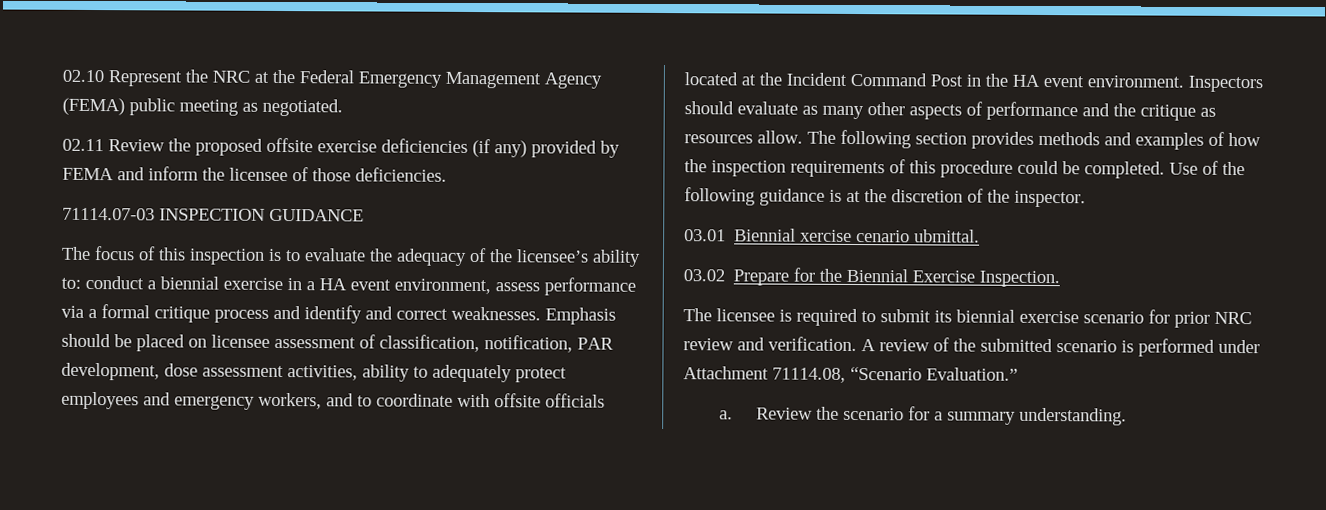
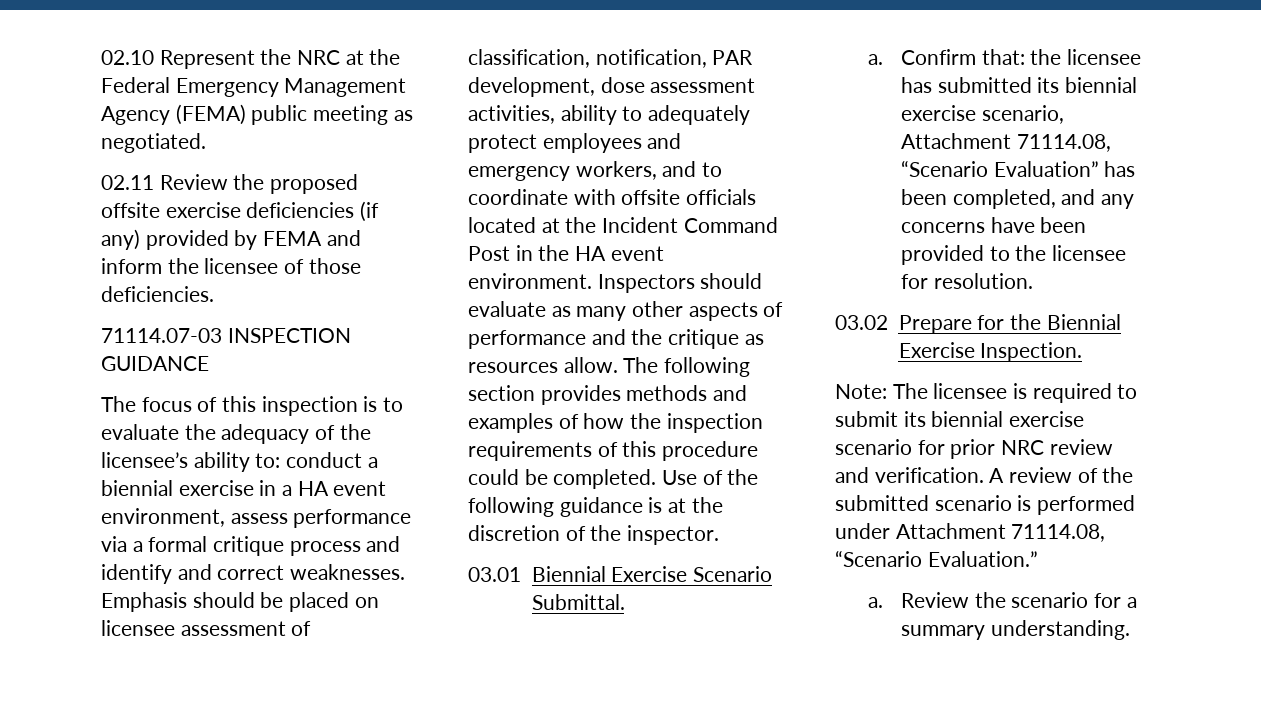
[800,229,981,243] xercise cenario ubmittal. -> [611,566,772,582] [531,594,625,610] [868,49,1142,65] [901,77,1138,93] [901,105,1064,124] [901,133,1111,152] [901,160,1136,177] [901,189,1135,209] [901,217,1087,233] [901,245,1127,265] [901,273,1033,289] Exercise Scenario Submittal. // a. Confirm that: the licensee has submitted its biennial exercise scenario, Attachment 71114.08, “Scenario Evaluation” has been completed, and any concerns have been provided to the licensee for resolution.
(1061, 279) none -> [835,384,887,399] Note:

